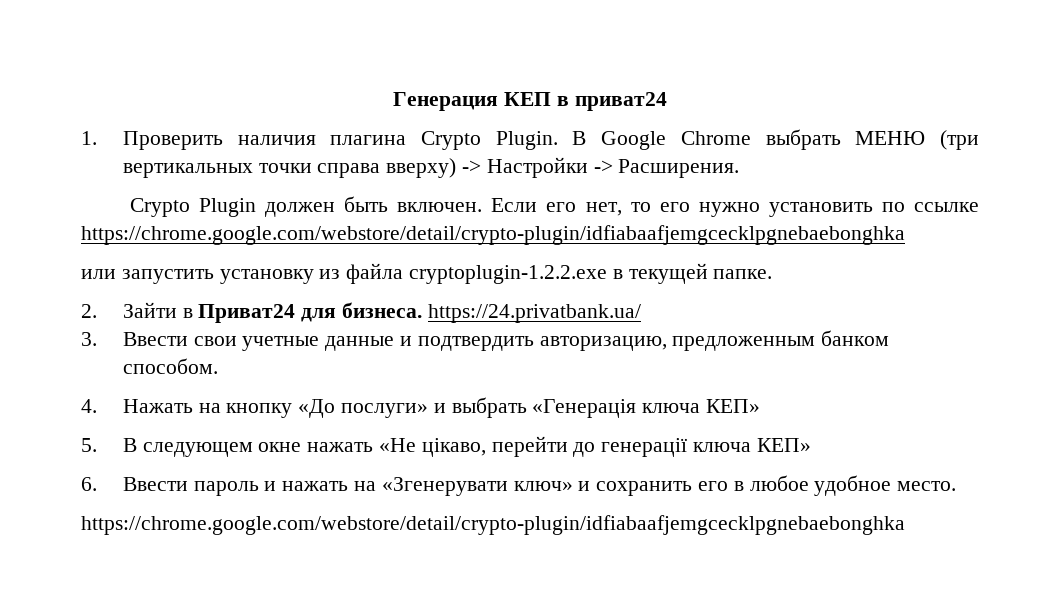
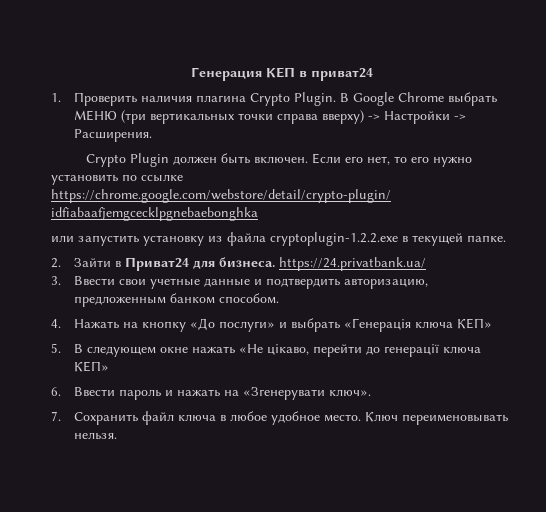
[513,481,729,496] ключ» и сохранить его -> [328,389,371,396] [51,411,216,425] ключ». // 7. Cохранить файл ключа
[81,515,905,535] // https://chrome.google.com/webstore/detail/crypto-plugin/idfiabaafjemgcecklpgnebaebonghka -> [364,412,508,425] [73,432,117,440] Ключ переименовывать нельзя.

